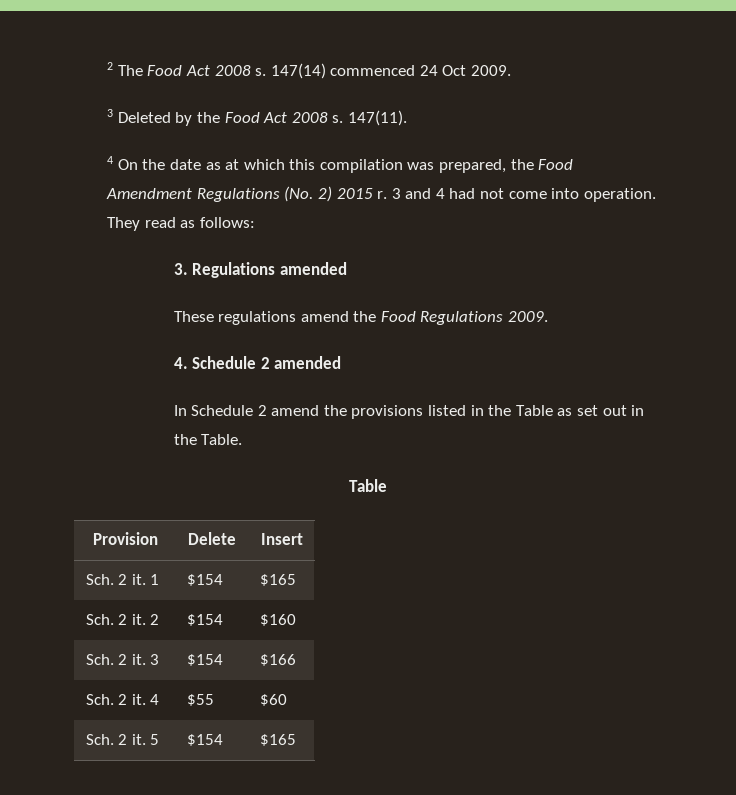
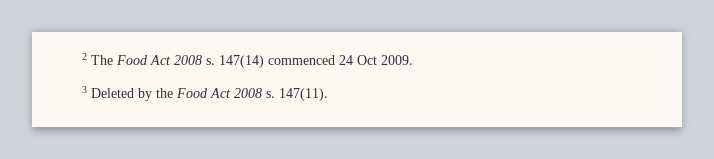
[107,156,574,173] [106,186,656,202] [107,217,255,231] [173,262,347,278] [173,311,549,325] [173,356,342,369] [173,405,645,419] [173,434,243,445] [349,479,387,492] [92,532,158,545] [188,532,236,545] [260,533,303,545] [85,574,160,585] [186,574,223,586] [259,574,296,586] [85,614,160,625] [186,614,223,626] [259,614,296,626] [85,654,160,665] [186,654,223,666] [259,654,296,666] [85,694,160,705] [186,694,214,706] [259,694,287,706] [85,734,160,745] [186,734,223,746] [259,734,296,746] // 4 On the date as at which this compilation was prepared, the Food Amendment Regulations (No. 2) 2015 r. 3 and 4 had not come into operation. They read as follows: // 3. Regulations amended // These regulations amend the Food Regulations 2009. // 4. Schedule 2 amended // In Schedule 2 amend the provisions listed in the Table as set out in the Table. // Table // Provision | Delete | Insert // Sch. 2 it. 1 | $154 | $165 // Sch. 2 it. 2 | $154 | $160 // Sch. 2 it. 3 | $154 | $166 // Sch. 2 it. 4 | $55 | $60 // Sch. 2 it. 5 | $154 | $165 -> (328, 94) none

